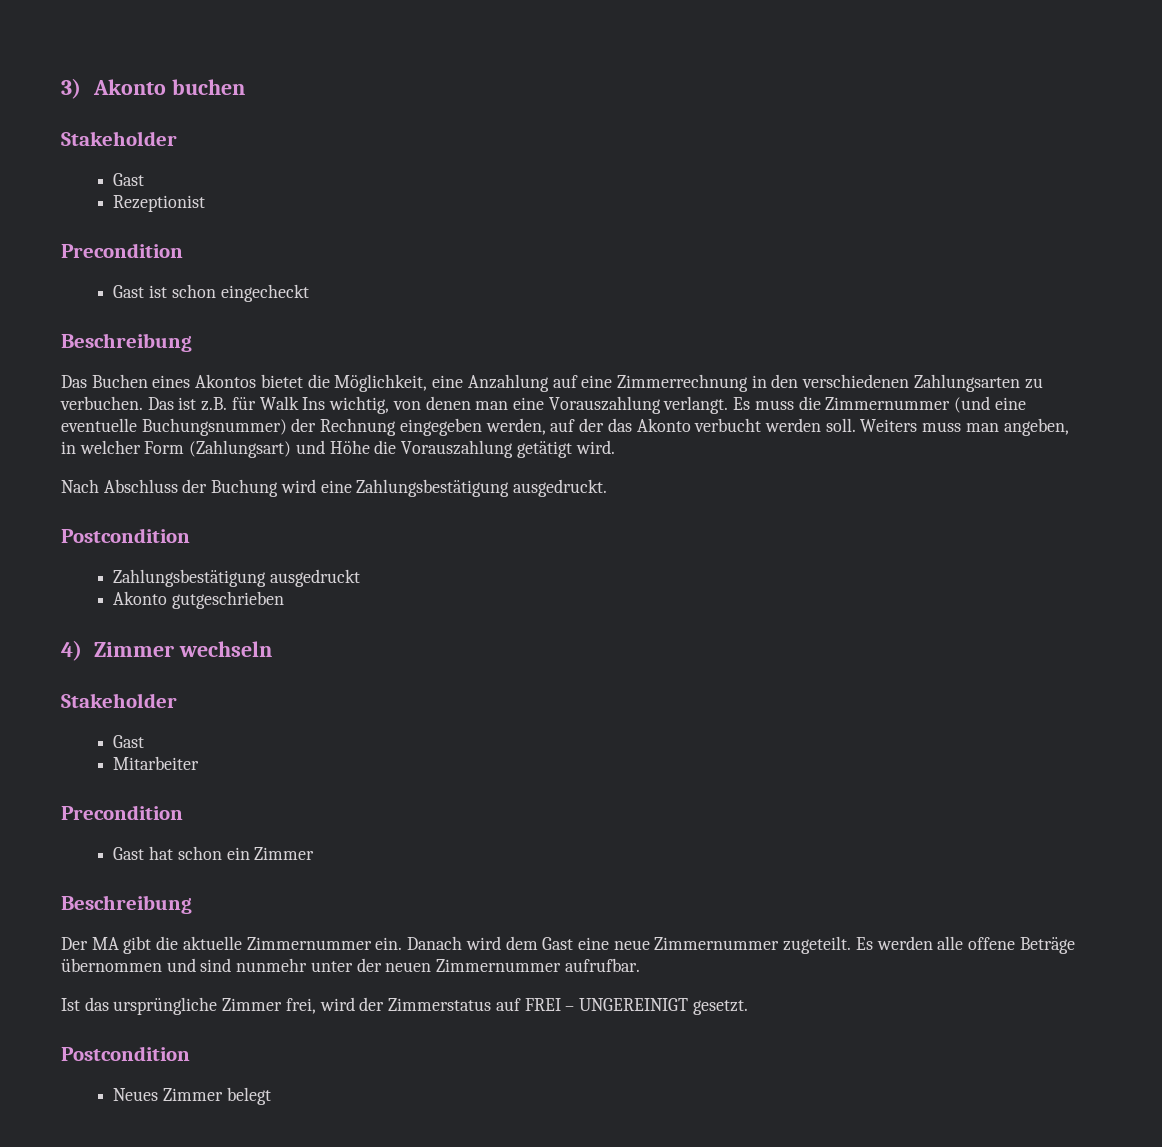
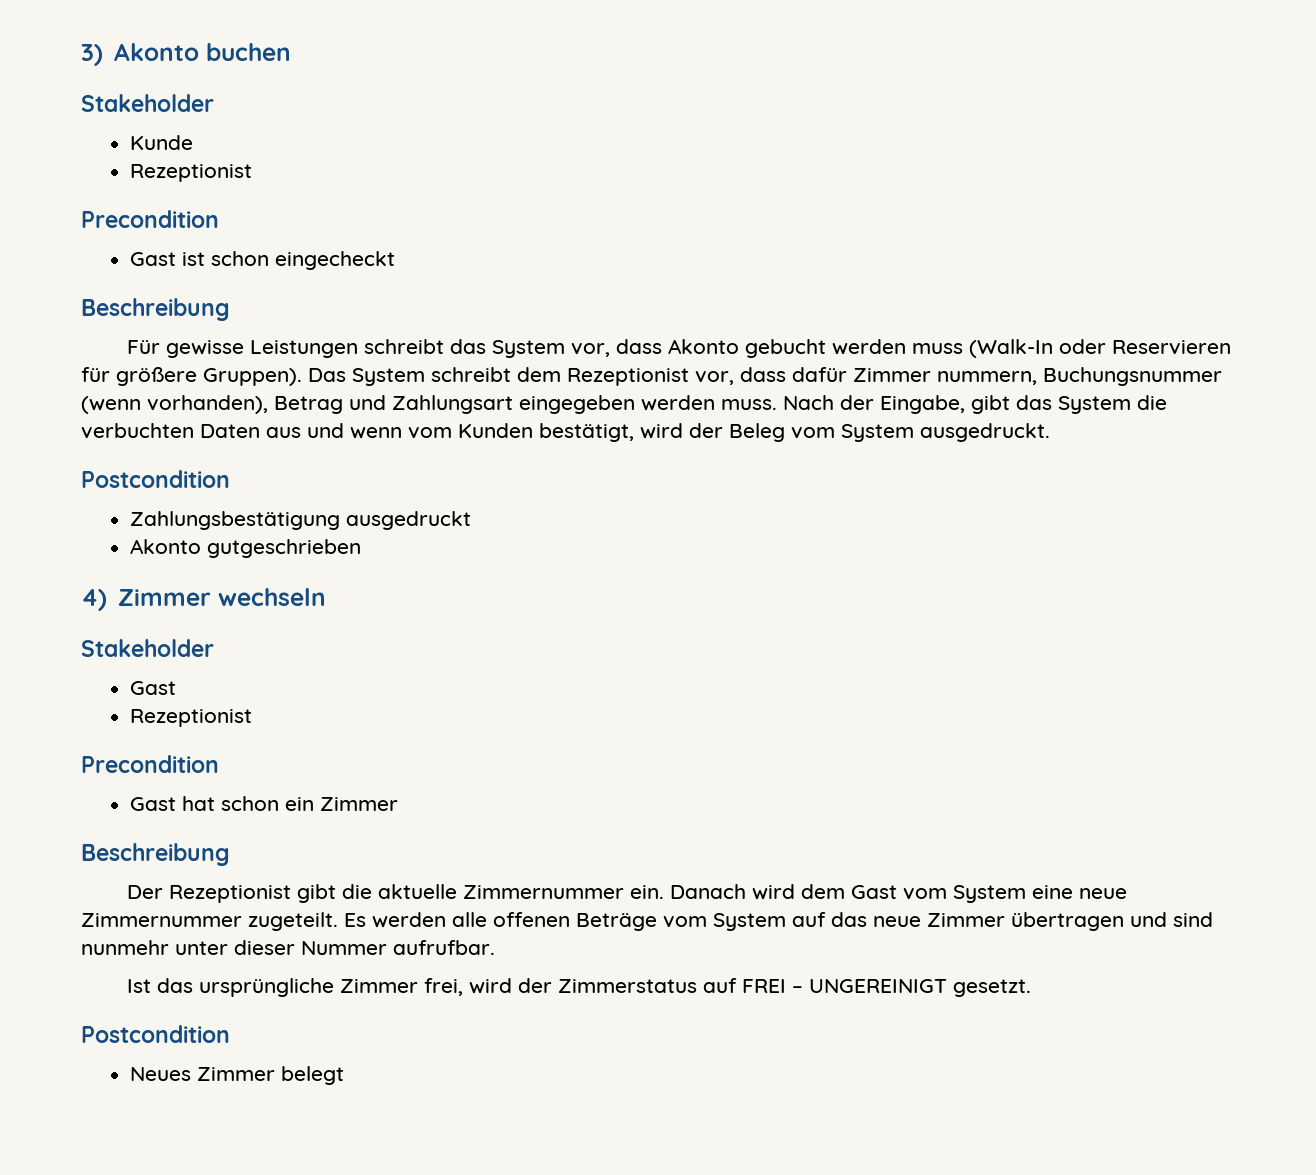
[113,173,145,186] Gast -> [129,135,193,150] Kunde
[61,374,1043,392] [60,396,1026,414] [61,418,1069,436] [61,440,615,458] [61,479,510,497] Das Buchen eines Akontos bietet die Möglichkeit, eine Anzahlung auf eine Zimmerrechnung in den verschiedenen Zahlungsarten zu verbuchen. Das ist z.B. für Walk Ins wichtig, von denen man eine Vorauszahlung verlangt. Es muss die Zimmernummer (und eine eventuelle Buchungsnummer) der Rechnung eingegeben werden, auf der das Akonto verbucht werden soll. Weiters muss man angeben, in welcher Form (Zahlungsart) und Höhe die Vorauszahlung getätigt wird. // Nach Abschluss der Buchung wird eine Zahlungsbestätigung -> [126,339,1231,358] [81,367,1222,386] [81,395,1167,414] [81,423,914,442] Für gewisse Leistungen schreibt das System vor, dass Akonto gebucht werden muss (Walk-In oder Reservieren für größere Gruppen). Das System schreibt dem Rezeptionist vor, dass dafür Zimmer nummern, Buchungsnummer (wenn vorhanden), Betrag und Zahlungsart eingegeben werden muss. Nach der Eingabe, gibt das System die verbuchten Daten aus und wenn vom Kunden bestätigt, wird der Beleg vom System
[113,756,200,770] Mitarbeiter -> [129,709,252,727] Rezeptionist
[91,937,119,950] MA -> [168,885,291,903] Rezeptionist
(574, 943) none -> [902,885,1026,903] vom System
[968,937,1075,954] [61,958,162,972] offene Beträge übernommen -> [493,912,1124,931] offenen Beträge vom System auf das neue Zimmer übertragen
[356,958,562,972] der neuen Zimmernummer -> [234,940,387,955] dieser Nummer

